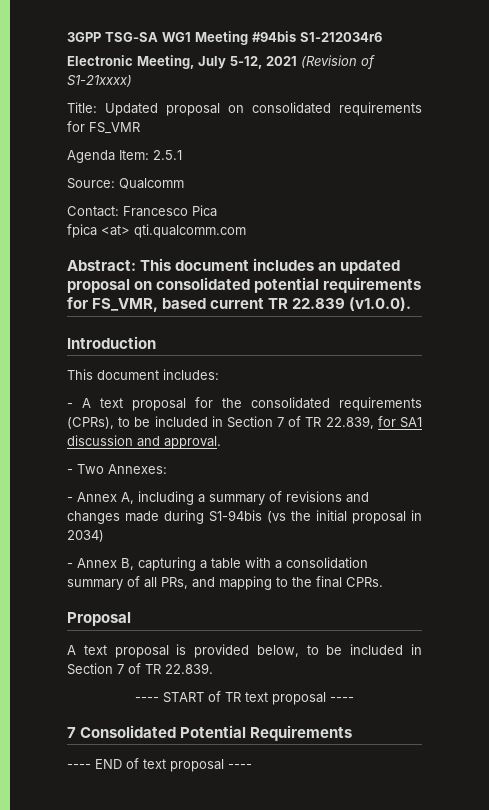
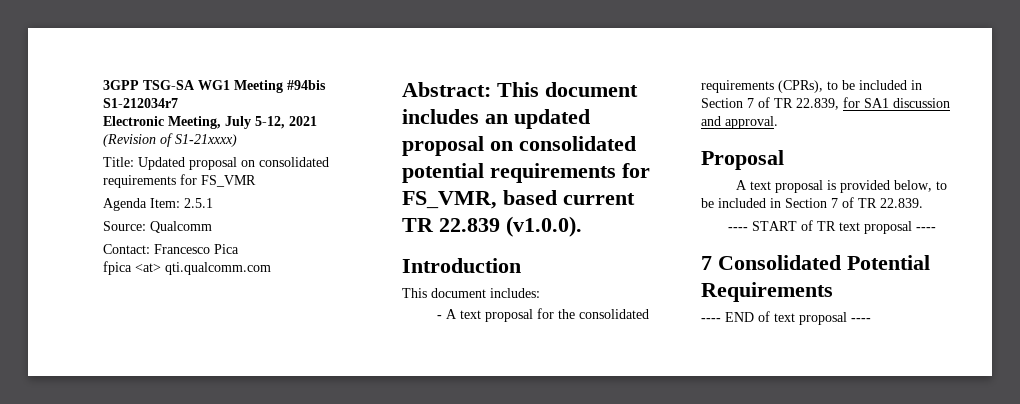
[300,32,382,42] S1-212034r6 -> [103,98,178,108] S1-212034r7
[67,464,167,474] [67,491,369,505] [67,510,422,524] [67,530,104,542] [67,557,368,571] [67,576,383,590] // - Two Annexes: // - Annex A, including a summary of revisions and changes made during S1-94bis (vs the initial proposal in 2034) // - Annex B, capturing a table with a consolidation summary of all PRs, and mapping to the final CPRs. -> (778, 122) none

